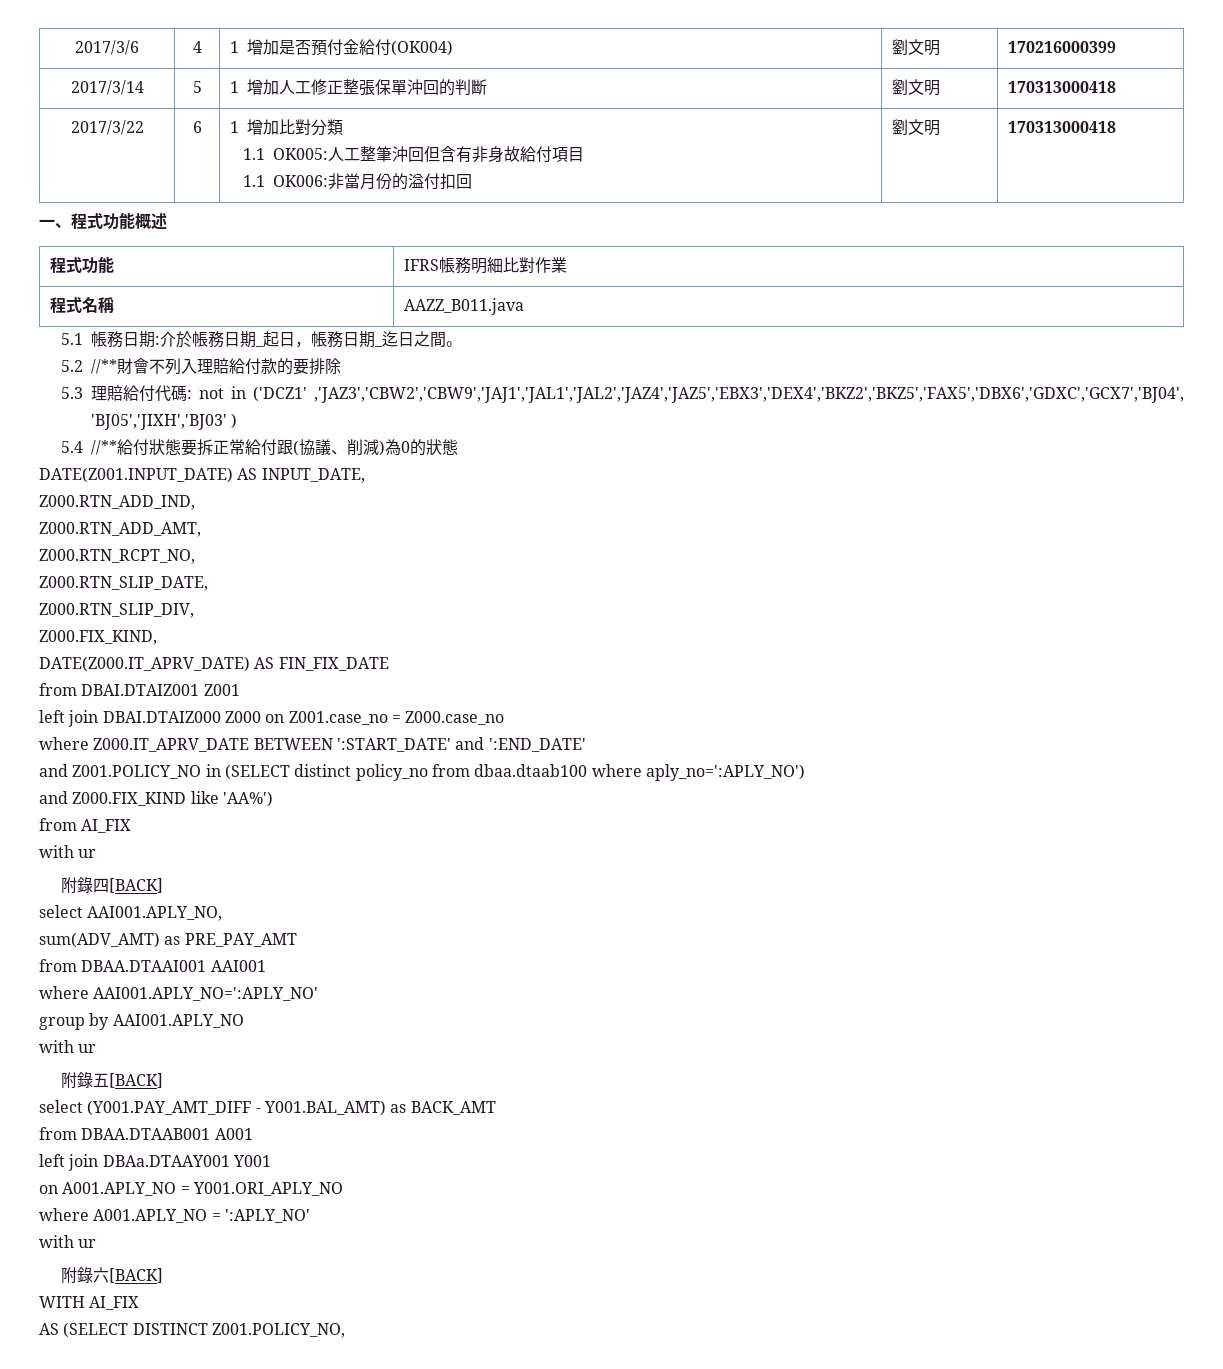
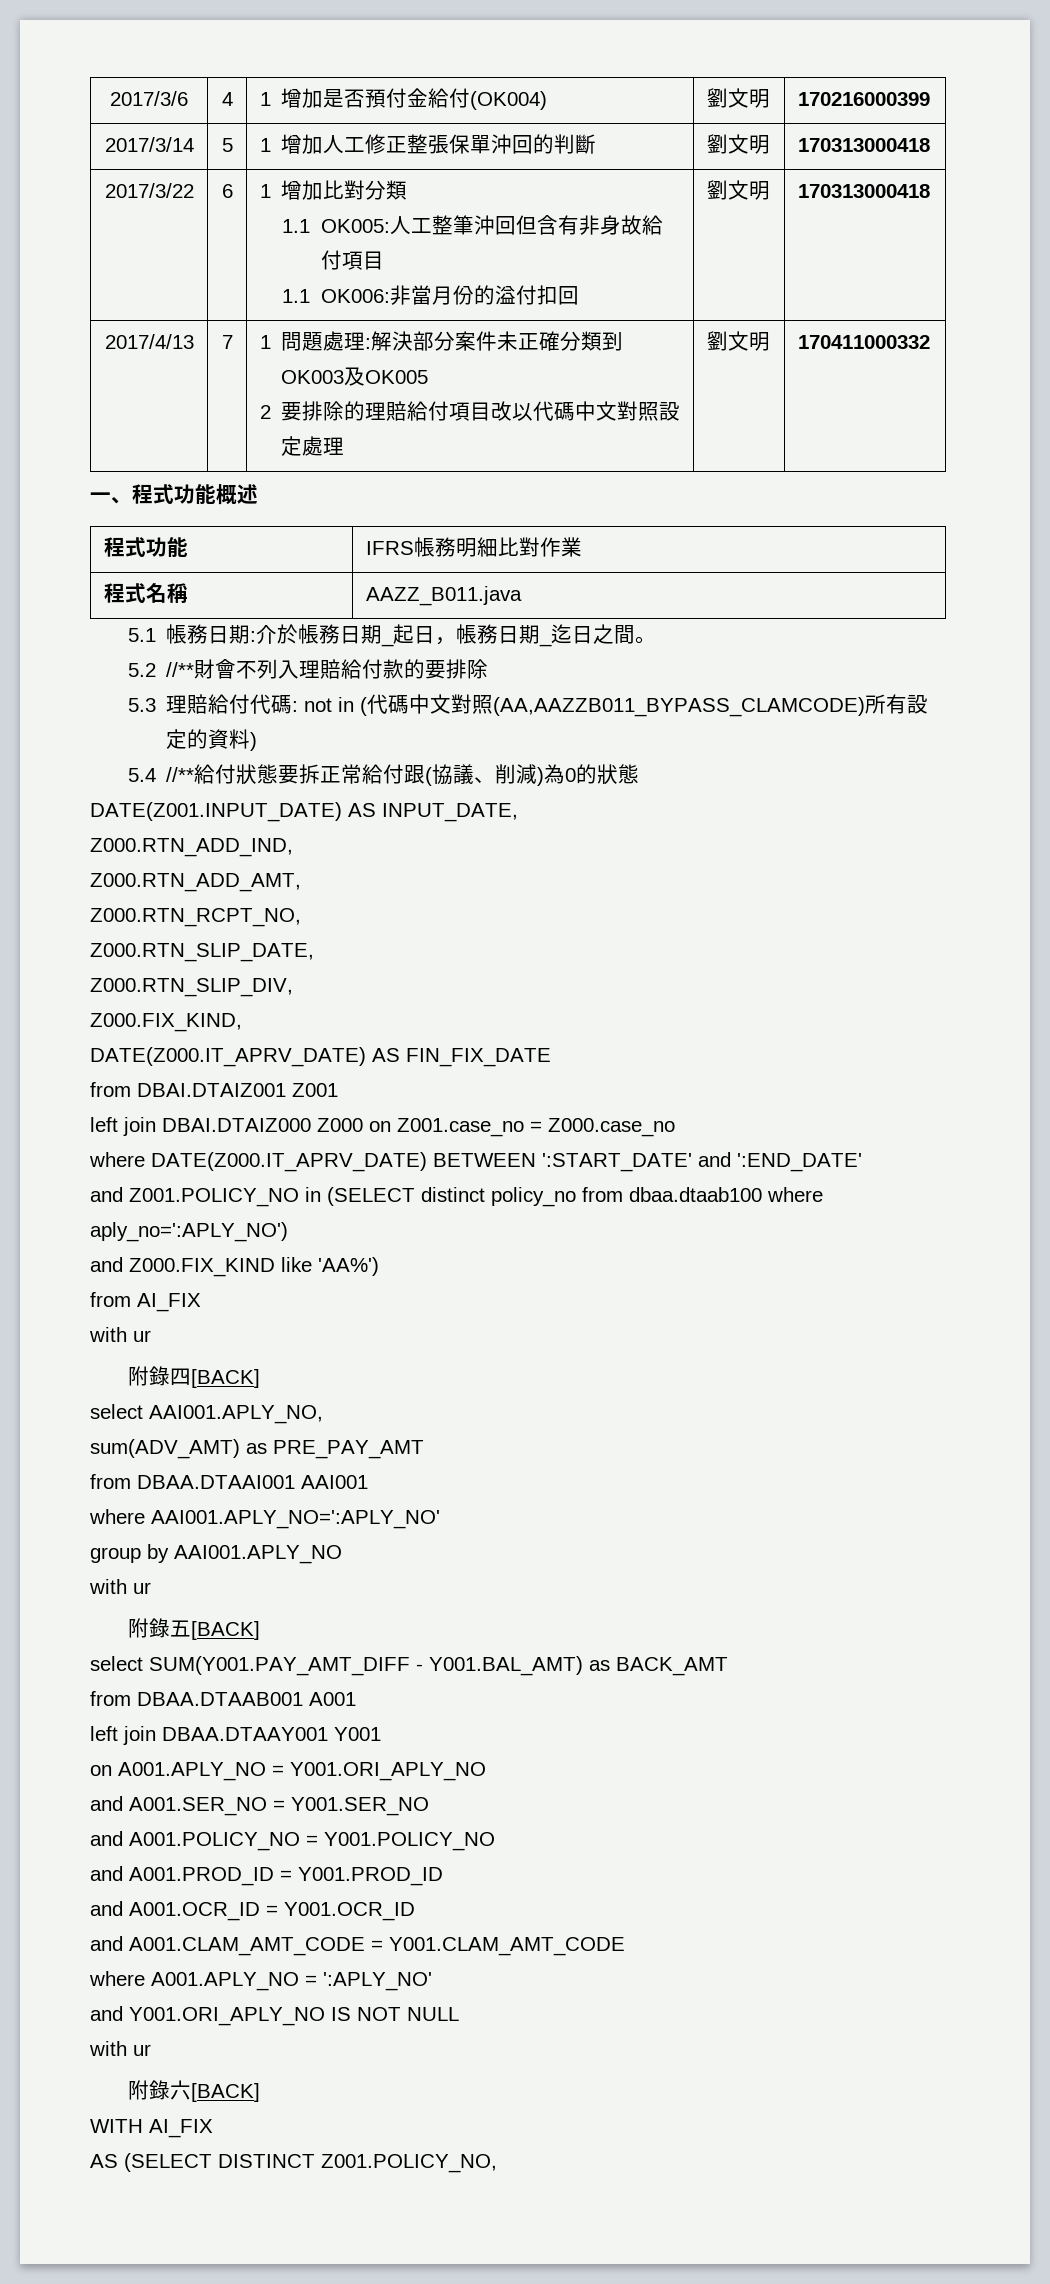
(1116, 127) none -> [104,334,194,349] [221,335,233,349] [259,331,623,351] [280,367,428,386] [259,401,680,421] [280,436,344,456] [706,331,770,351] [797,335,930,349] // 2017/4/13 | 7 | 1問題處理:解決部分案件未正確分類到OK003及OK005 // 2要排除的理賠給付項目改以代碼中文對照設定處理 | 劉文明 | 170411000332
[252,386,1184,403] [90,414,227,430] ('DCZ1' ,'JAZ3','CBW2','CBW9','JAJ1','JAL1','JAL2','JAZ4','JAZ5','EBX3','DEX4','BKZ2','BKZ5','FAX5','DBX6','GDXC','GCX7','BJ04', 'BJ05','JIXH','BJ03' -> [359,694,928,717] [165,729,250,749] (代碼中文對照(AA,AAZZB011_BYPASS_CLAMCODE)所有設定的資料
[93,738,250,752] Z000.IT_APRV_DATE -> [151,1152,427,1172] DATE(Z000.IT_APRV_DATE)
[87,1100,252,1116] (Y001.PAY_AMT_DIFF -> [149,1656,410,1676] SUM(Y001.PAY_AMT_DIFF
[102,1155,230,1167] DBAa.DTAAY001 -> [162,1727,328,1741] DBAA.DTAAY001
(343, 1189) none -> [90,1796,429,1816] [90,1831,495,1851] [90,1866,443,1886] [90,1901,415,1921] [90,1936,625,1956] // and A001.SER_NO = Y001.SER_NO // and A001.POLICY_NO = Y001.POLICY_NO // and A001.PROD_ID = Y001.PROD_ID // and A001.OCR_ID = Y001.OCR_ID // and A001.CLAM_AMT_CODE = Y001.CLAM_AMT_CODE
(310, 1216) none -> [90,2006,459,2026] // and Y001.ORI_APLY_NO IS NOT NULL

